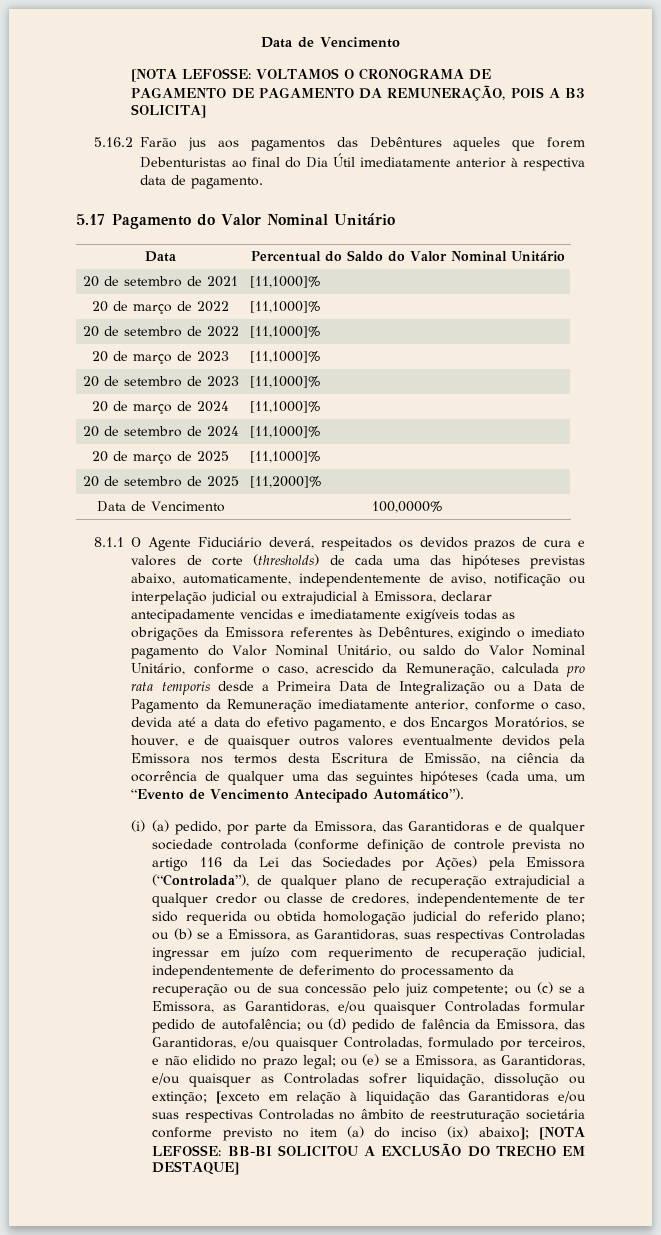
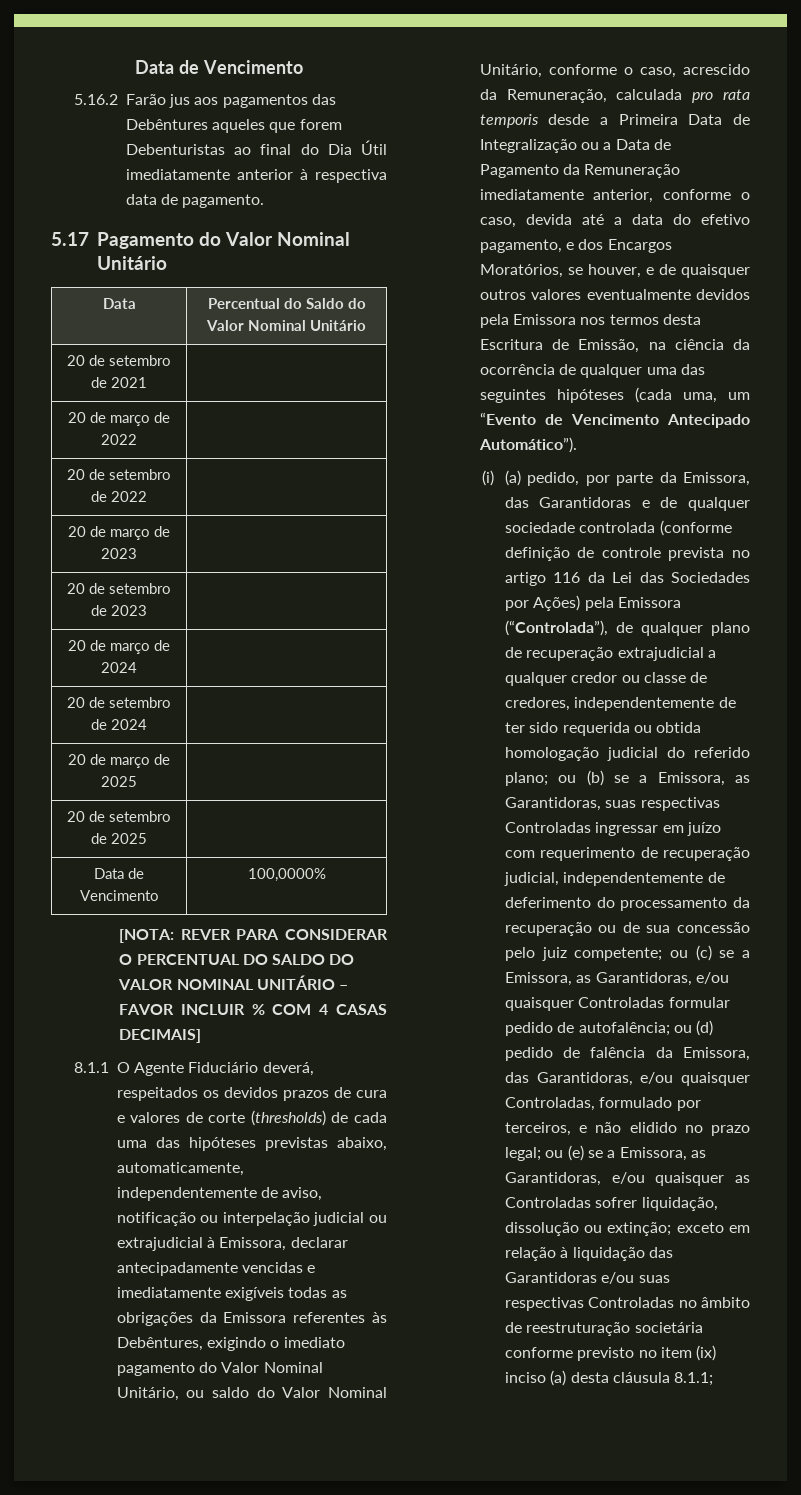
[261,37,401,48] [131,68,492,82] [131,85,585,101] [131,104,207,118] Data de Vencimento // [NOTA LEFOSSE: VOLTAMOS O CRONOGRAMA DE PAGAMENTO DE PAGAMENTO DA REMUNERAÇÃO, POIS A B3 SOLICITA] -> [135,60,303,74] Data de Vencimento
[249,276,321,288] [11,1000]% -> (147, 382) none
[249,301,321,313] [11,1000]% -> (137, 439) none
[249,326,321,338] [11,1000]% -> (147, 496) none
[249,351,321,363] [11,1000]% -> (137, 553) none
[249,376,321,388] [11,1000]% -> (147, 610) none
[249,401,321,413] [11,1000]% -> (137, 667) none
[249,426,321,438] [11,1000]% -> (147, 724) none
[249,451,321,463] [11,1000]% -> (137, 781) none
[249,476,322,488] [11,2000]% -> (147, 838) none
(443, 507) none -> [119,929,389,943] [119,954,355,965] [118,975,349,990] [119,1004,388,1015] [119,1029,202,1043] // [NOTA: REVER PARA CONSIDERAR O PERCENTUAL DO SALDO DO VALOR NOMINAL UNITÁRIO – FAVOR INCLUIR % COM 4 CASAS DECIMAIS]
[216,1091,261,1104] [exceto -> [676,1222,724,1233] exceto
[346,1126,586,1140] [152,1143,585,1157] [152,1161,240,1175] (a) do inciso (ix) abaixo]; [NOTA LEFOSSE: BB-BI SOLICITOU A EXCLUSÃO DO TRECHO EM DESTAQUE] -> [696,1345,717,1361] [504,1370,714,1386] (ix) inciso (a) desta cláusula 8.1.1;

